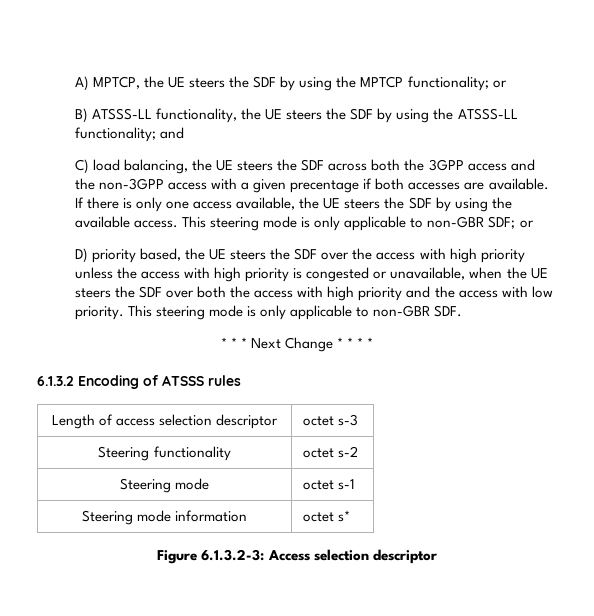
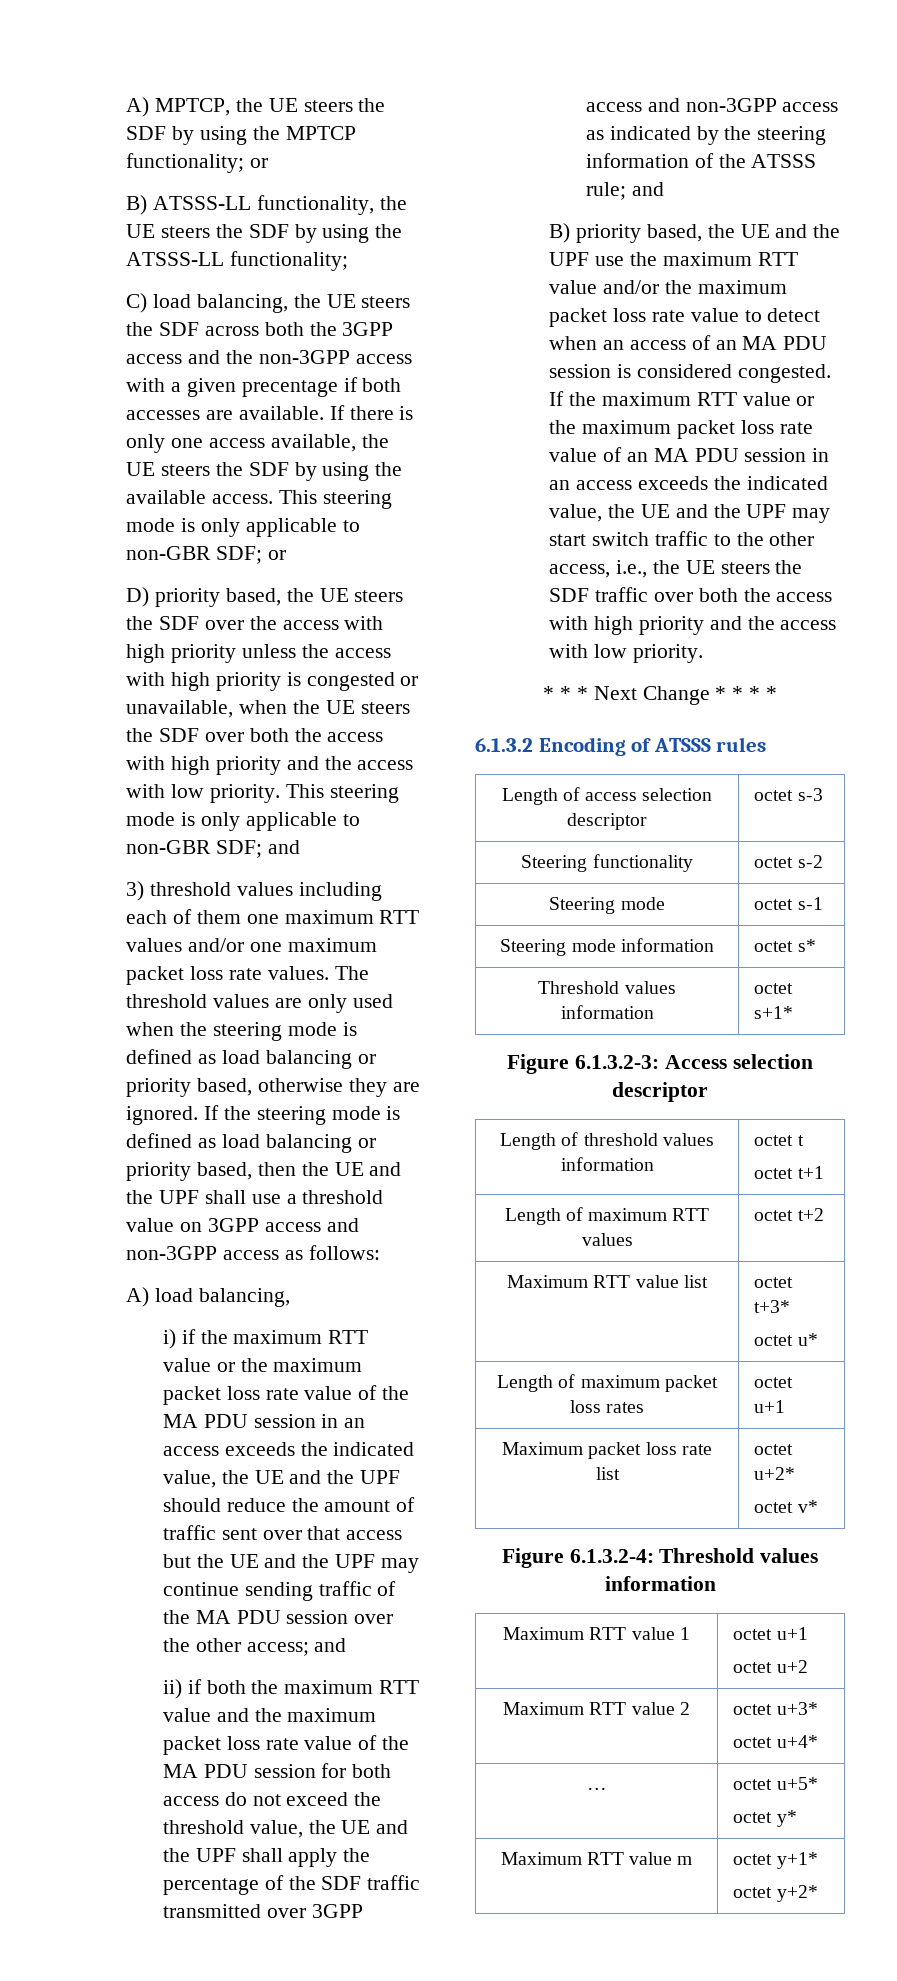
[160,127,185,139] and -> (349, 261) none
[434,305,463,317] SDF. -> [216,840,300,858] [126,881,382,901] [126,909,420,924] [126,938,377,952] [126,966,369,985] [126,994,393,1013] [126,1022,357,1041] [126,1049,376,1069] [126,1078,420,1097] [126,1105,401,1125] [126,1133,376,1153] [126,1162,402,1181] [126,1190,384,1204] [126,1218,359,1232] [126,1245,380,1260] [126,1287,290,1307] [163,1329,369,1349] [163,1358,363,1372] [163,1385,410,1405] [163,1414,366,1428] [163,1442,415,1456] [163,1470,401,1488] [163,1497,416,1512] [163,1525,403,1540] [163,1554,419,1573] [163,1581,397,1601] [163,1610,394,1624] [163,1638,347,1656] [163,1679,420,1699] [163,1708,377,1722] [163,1735,410,1755] [163,1763,392,1778] [163,1792,382,1806] [163,1820,409,1838] [163,1848,371,1867] [163,1875,421,1895] [163,1904,363,1918] [586,98,839,112] [586,126,827,145] [586,153,817,168] [586,182,664,200] [549,223,841,243] [549,252,798,266] [549,280,787,294] [549,308,821,327] [549,335,828,350] [549,364,831,383] [549,391,815,406] [549,420,813,439] [549,447,830,462] [549,476,828,490] [549,504,831,523] [549,531,815,546] [549,560,803,578] [549,587,833,602] [549,616,837,635] [549,644,703,663] SDF; and // 3) threshold values including each of them one maximum RTT values and/or one maximum packet loss rate values. The threshold values are only used when the steering mode is defined as load balancing or priority based, otherwise they are ignored. If the steering mode is defined as load balancing or priority based, then the UE and the UPF shall use a threshold value on 3GPP access and non-3GPP access as follows: // A) load balancing, // i) if the maximum RTT value or the maximum packet loss rate value of the MA PDU session in an access exceeds the indicated value, the UE and the UPF should reduce the amount of traffic sent over that access but the UE and the UPF may continue sending traffic of the MA PDU session over the other access; and // ii) if both the maximum RTT value and the maximum packet loss rate value of the MA PDU session for both access do not exceed the threshold value, the UE and the UPF shall apply the percentage of the SDF traffic transmitted over 3GPP access and non-3GPP access as indicated by the steering information of the ATSSS rule; and // B) priority based, the UE and the UPF use the maximum RTT value and/or the maximum packet loss rate value to detect when an access of an MA PDU session is considered congested. If the maximum RTT value or the maximum packet loss rate value of an MA PDU session in an access exceeds the indicated value, the UE and the UPF may start switch traffic to the other access, i.e., the UE steers the SDF traffic over both the access with high priority and the access with low priority.
(351, 516) none -> [538,981,676,994] [560,1005,654,1019] [754,983,794,994] [754,1006,794,1019] // Threshold values information | octet s+1*
(437, 556) none -> [500,1132,714,1150] [560,1157,654,1171] [754,1135,804,1146] [754,1166,824,1179] [504,1207,710,1225] [581,1233,633,1246] [754,1208,824,1221] [507,1275,708,1288] [754,1277,794,1288] [754,1300,791,1313] [754,1333,818,1346] [497,1374,718,1392] [569,1400,645,1413] [754,1377,794,1388] [754,1400,786,1413] [502,1442,712,1459] [595,1467,620,1480] [754,1444,794,1455] [754,1467,796,1480] [754,1500,818,1513] [501,1548,819,1568] [604,1576,716,1591] [503,1627,690,1640] [733,1627,808,1640] [733,1660,808,1673] [503,1702,690,1715] [733,1702,818,1715] [733,1735,818,1748] [586,1787,607,1790] [733,1777,818,1790] [733,1810,797,1827] [500,1852,693,1865] [733,1852,818,1869] [733,1885,818,1902] // Length of threshold values information | octet t // octet t+1 // Length of maximum RTT values | octet t+2 // Maximum RTT value list | octet t+3* // octet u* // Length of maximum packet loss rates | octet u+1 // Maximum packet loss rate list | octet u+2* // octet v* // Figure 6.1.3.2-4: Threshold values information // Maximum RTT value 1 | octet u+1 // octet u+2 // Maximum RTT value 2 | octet u+3* // octet u+4* // … | octet u+5* // octet y* // Maximum RTT value m | octet y+1* // octet y+2*

